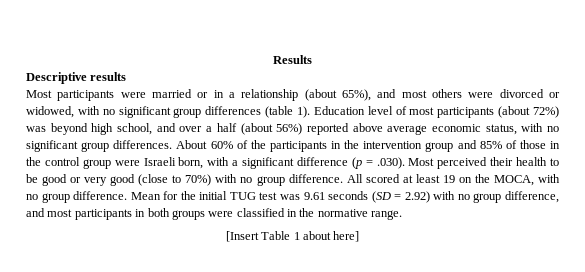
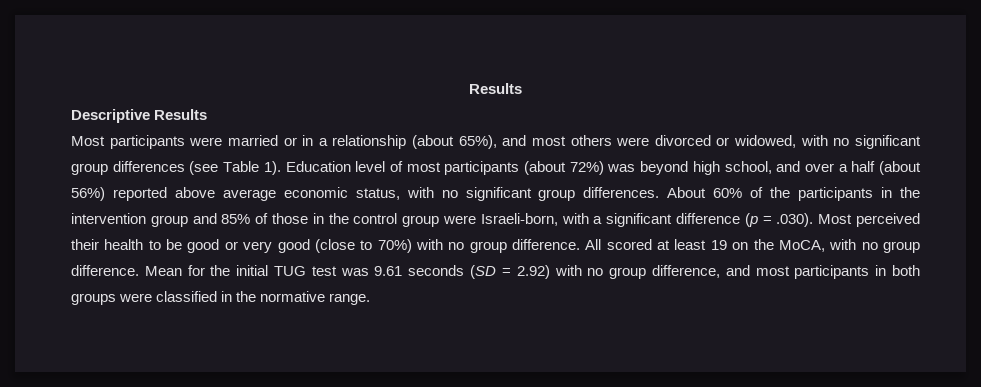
[90,72,127,81] results -> [154,109,208,120] Results
[265,106,294,118] (table -> [189,161,260,175] (see Table
[143,157,204,169] Israeli born, -> [480,213,558,226] Israeli-born,
[493,175,534,186] MOCA, -> [778,240,825,252] MoCA,
[225,231,360,242] // [Insert Table 1 about here] -> (371, 299) none

